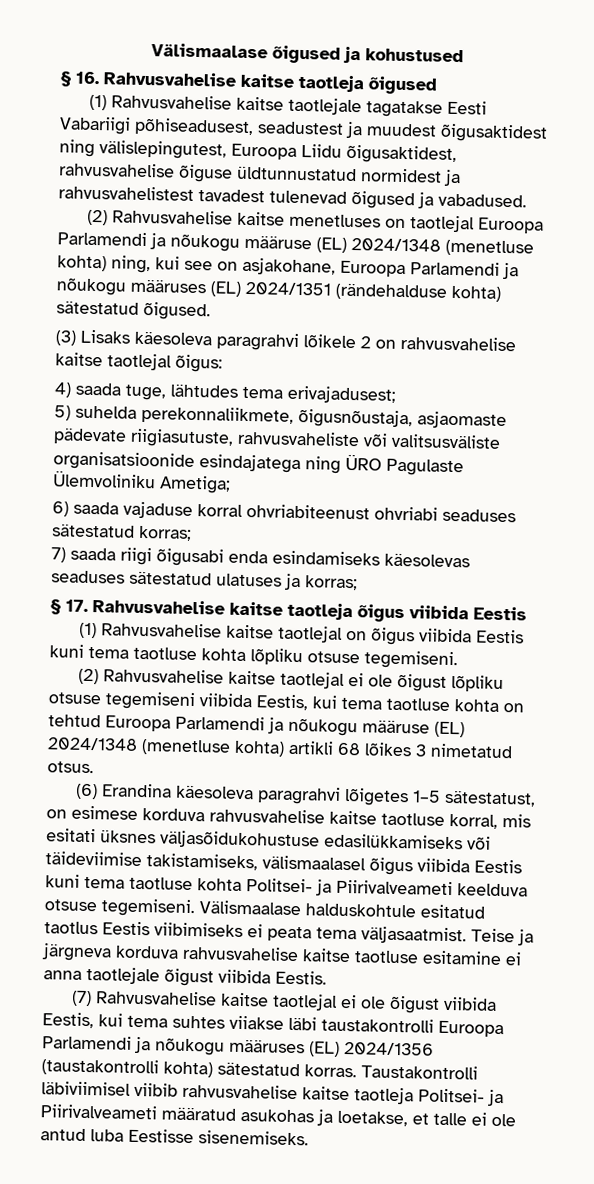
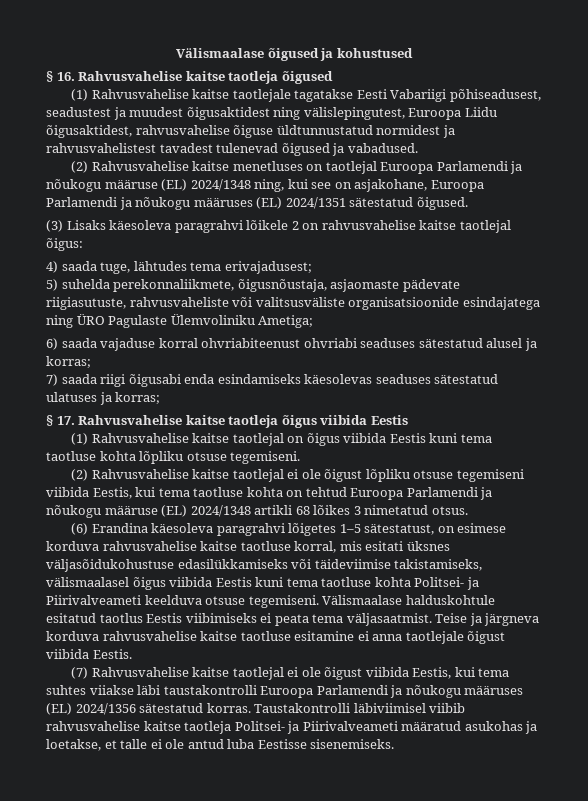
[445,239,534,257] [57,255,107,272] (menetluse kohta) -> (251, 185) none
[335,282,501,302] (rändehalduse kohta) -> (346, 203) none
(135, 530) none -> [486,338,537,351] alusel ja
[141,739,285,757] (menetluse kohta) -> (251, 511) none
[41,1058,213,1078] (taustakontrolli kohta) -> (136, 709) none

